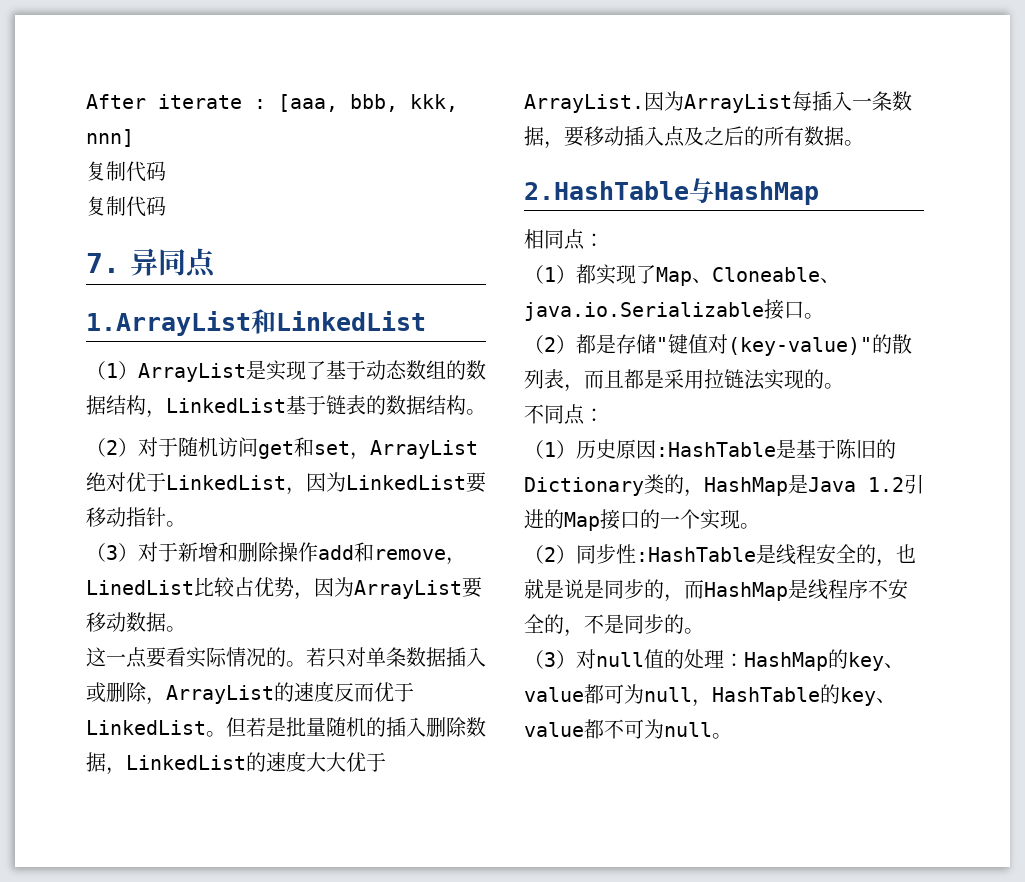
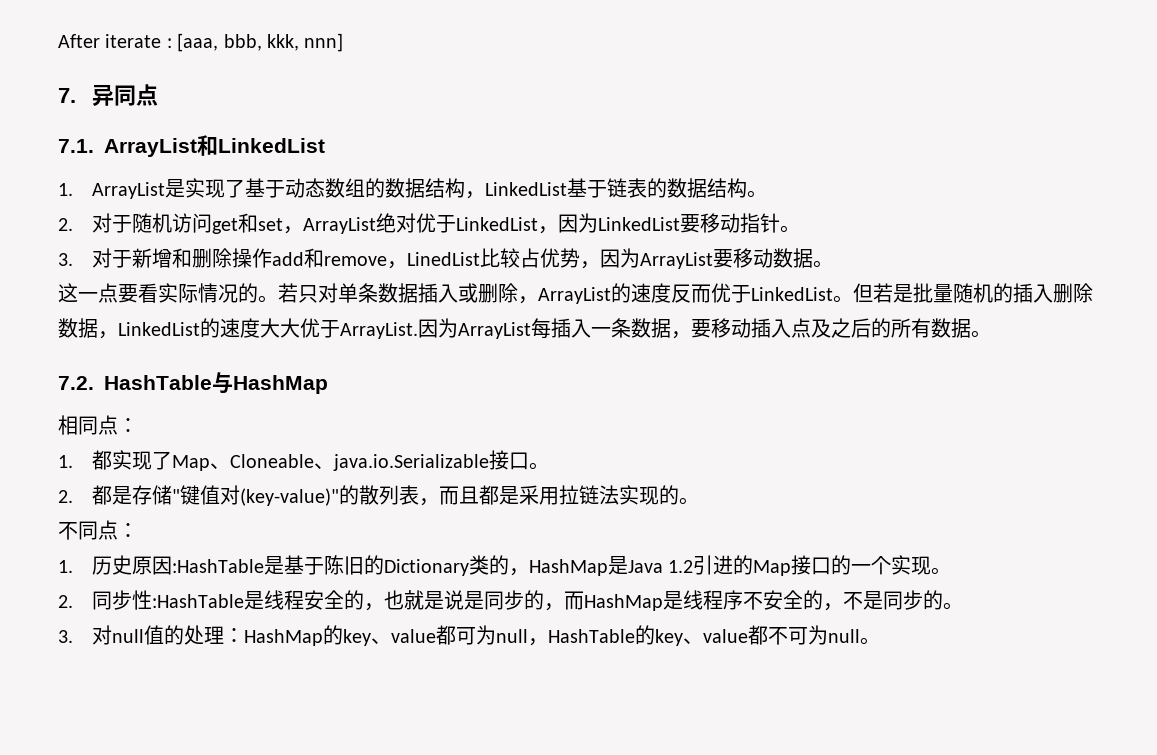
[86,161,166,182] [86,196,166,217] // 复制代码 // 复制代码 -> (344, 42) none
[86,311,251,336] 1.ArrayList -> [58,138,197,157] 7.1. ArrayList
[86,361,138,380] （1） -> [58,183,73,196] 1.
[86,438,138,457] （2） -> [58,218,73,231] 2.
[86,543,138,562] （3） -> [58,253,73,266] 3.
[524,181,689,200] 2.HashTable -> [58,375,212,390] 7.2. HashTable
[524,265,576,284] （1） -> [58,455,73,468] 1.
[524,335,576,354] （2） -> [58,490,73,503] 2.
[524,440,576,459] （1） -> [58,560,73,573] 1.
[524,545,576,564] （2） -> [58,595,73,608] 2.
[524,650,576,669] （3） -> [58,630,73,643] 3.

